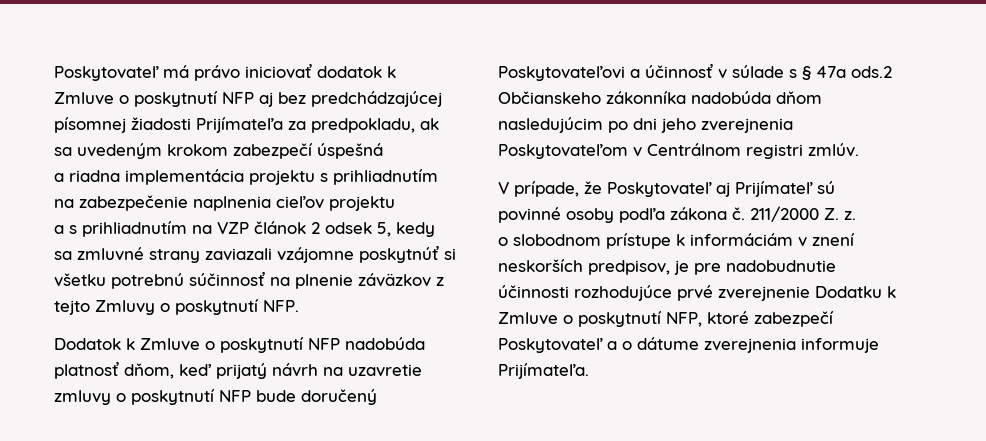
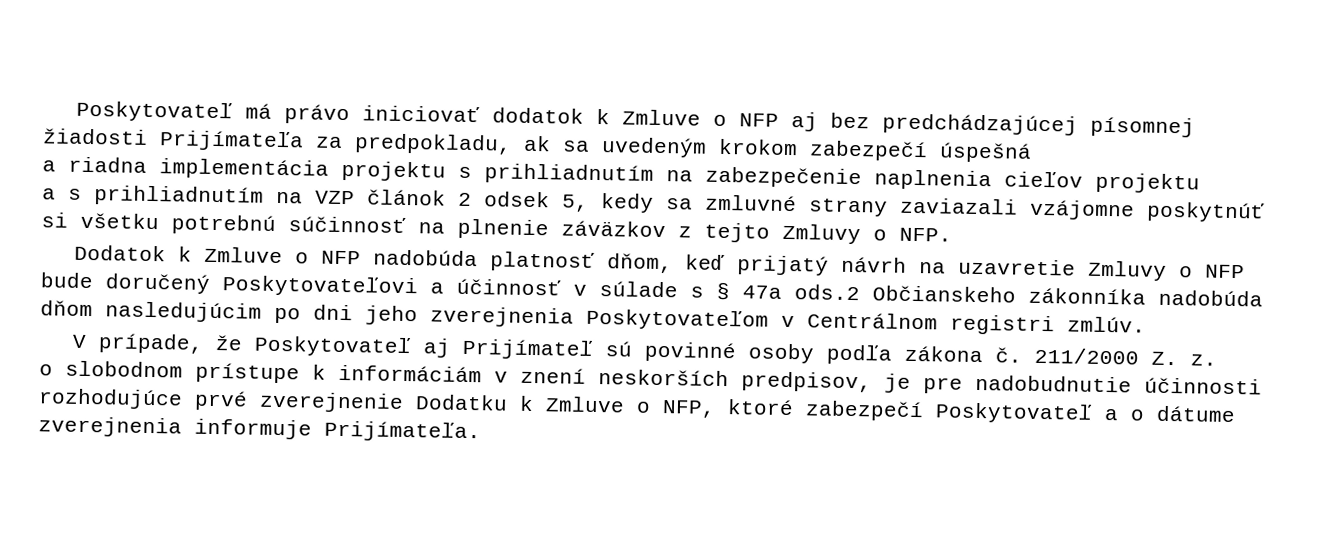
[134,91,218,107] poskytnutí -> (727, 120) none
[175,299,259,315] poskytnutí -> (887, 235) none
[220,337,304,353] poskytnutí -> (309, 258) none
[54,389,215,405] zmluvy o poskytnutí -> [1087,260,1193,281] Zmluvy o
[578,311,662,327] poskytnutí -> (651, 407) none

